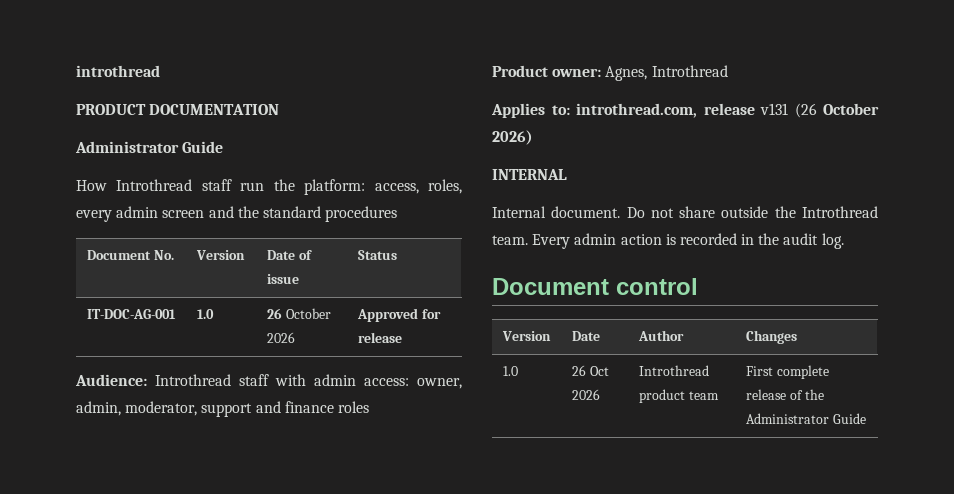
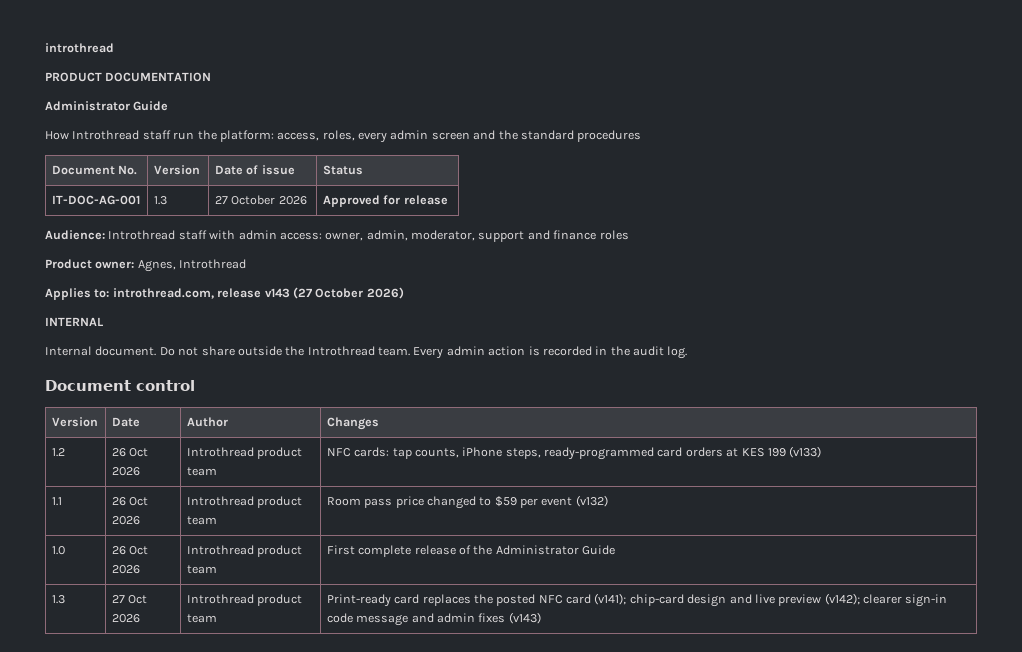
[196,309,214,319] [266,308,282,319] 1.0 | 26 -> [153,196,167,205] [214,196,228,204] 1.3 | 27
[760,103,817,118] v131 (26 -> [264,287,312,299] v143 (27
(797, 337) none -> [51,448,65,457] [111,448,149,457] [111,467,140,476] [186,447,303,459] [186,467,217,476] [326,446,822,460] [51,497,62,506] [111,497,149,506] [111,516,140,525] [186,496,303,508] [186,516,217,525] [326,495,608,509] // 1.2 | 26 Oct 2026 | Introthread product team | NFC cards: tap counts, iPhone steps, ready-programmed card orders at KES 199 (v133) // 1.1 | 26 Oct 2026 | Introthread product team | Room pass price changed to $59 per event (v132)
(866, 418) none -> [51,595,65,604] [111,595,148,604] [111,614,140,623] [186,594,303,606] [186,614,217,623] [326,593,948,607] [326,612,541,626] // 1.3 | 27 Oct 2026 | Introthread product team | Print-ready card replaces the posted NFC card (v141); chip-card design and live preview (v142); clearer sign-in code message and admin fixes (v143)

